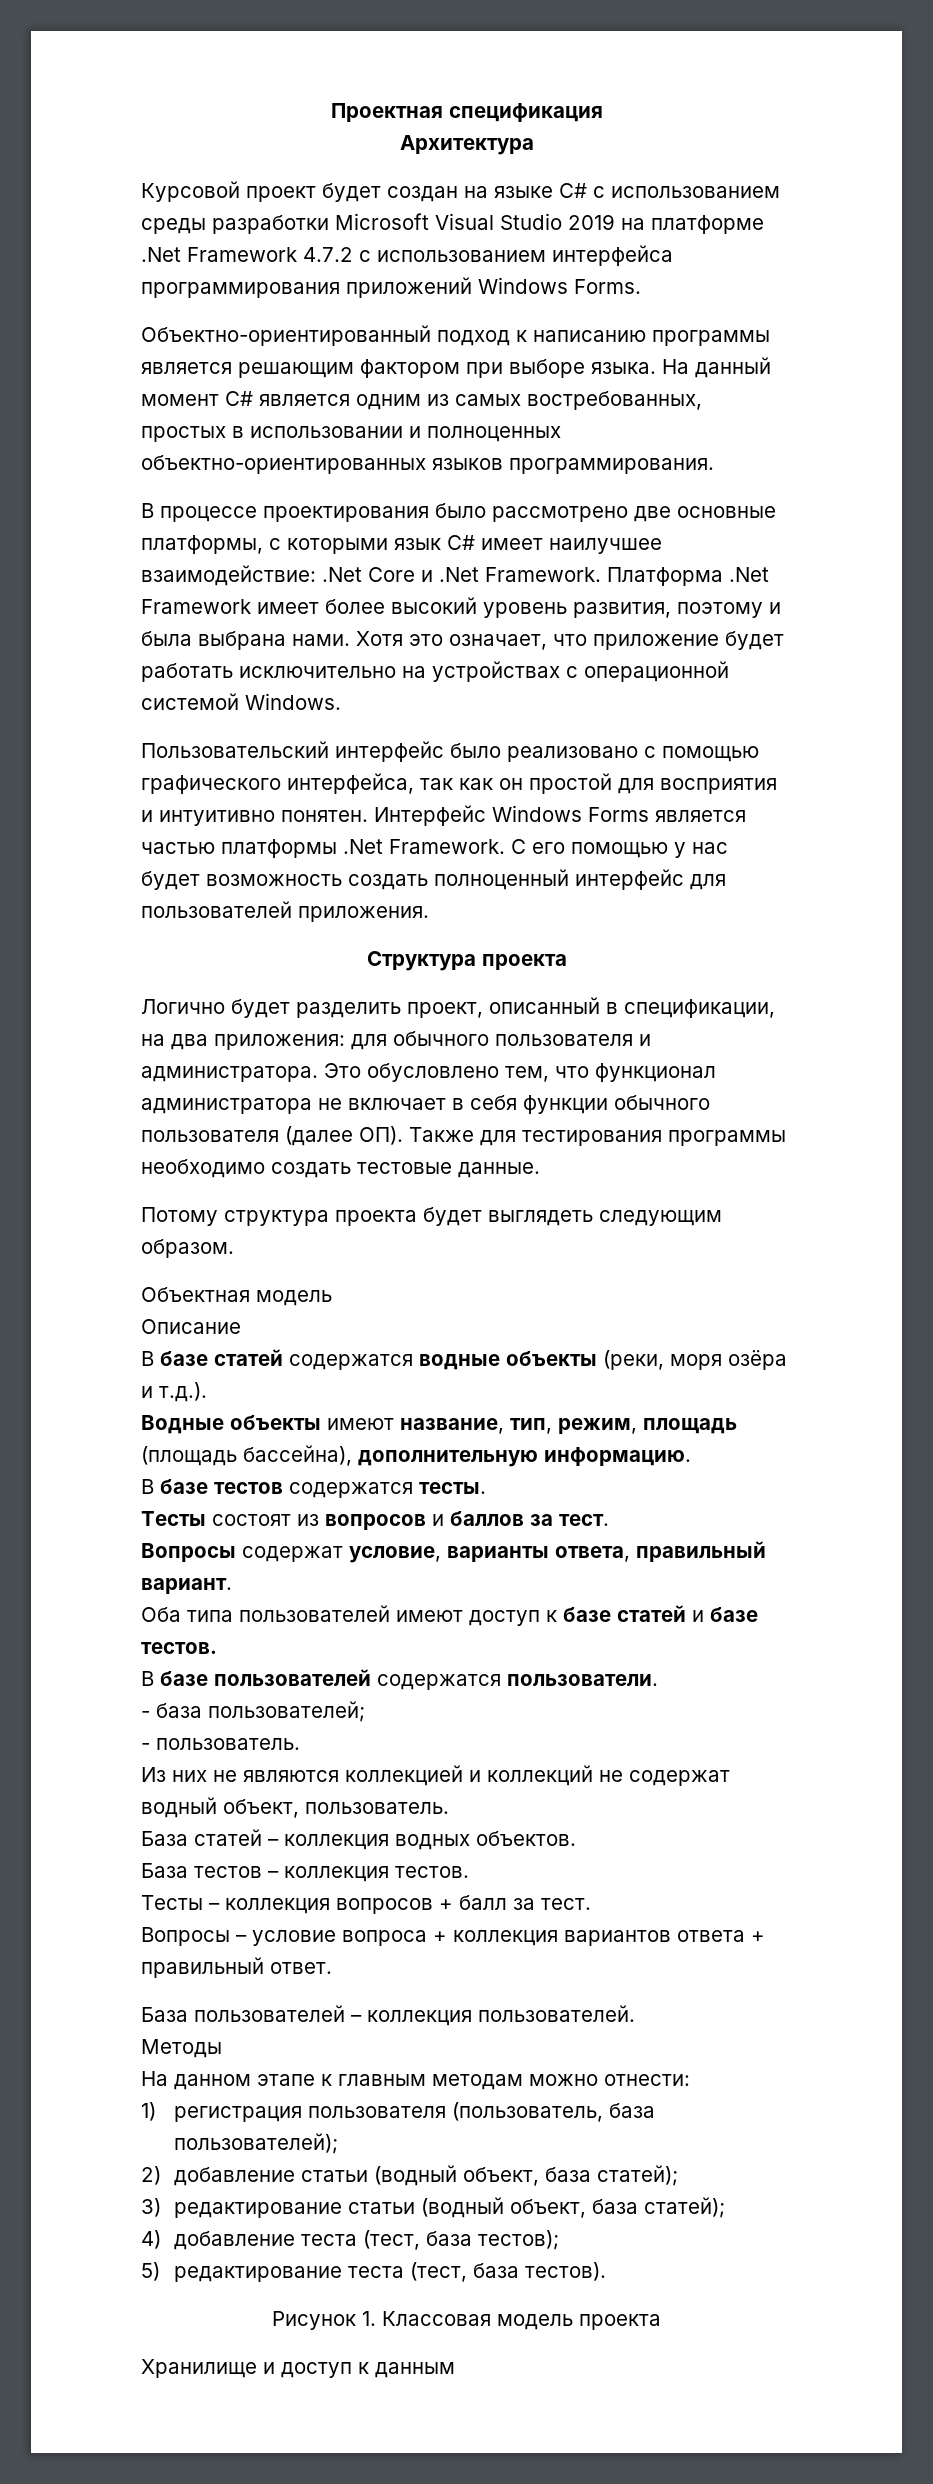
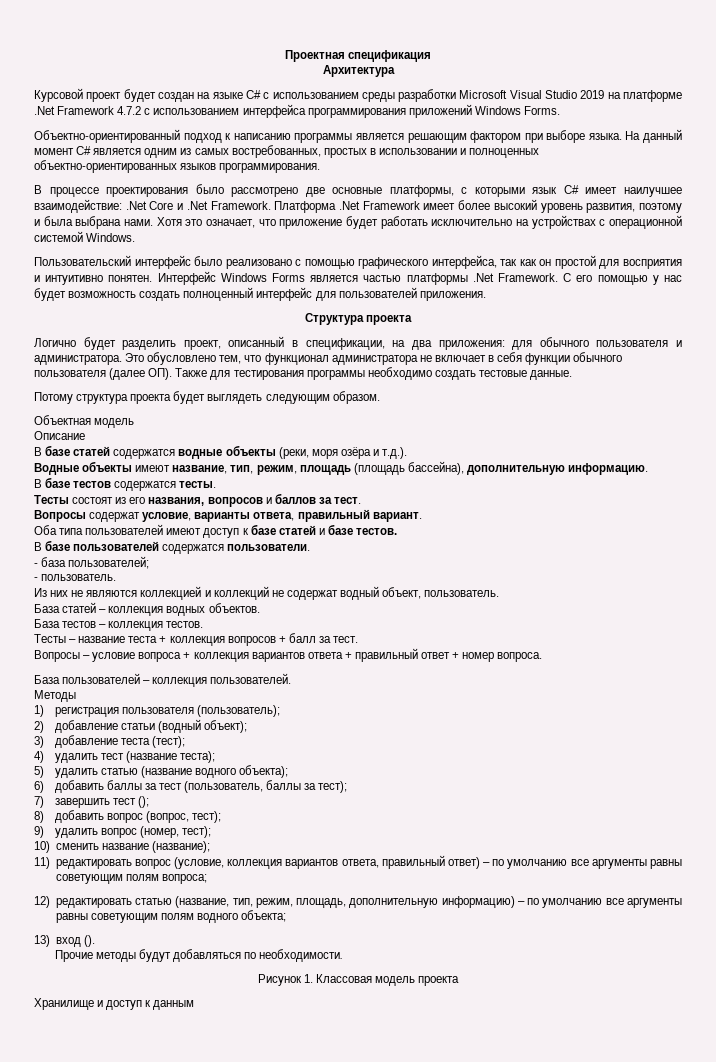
(319, 1520) none -> [129,497,205,506] его названия,
(220, 1906) none -> [78,636,167,643] название теста +
[270,1962,332,1974] ответ. -> [421,652,543,662] ответ + номер вопроса.
[141,2071,690,2090] // На данном этапе к главным методам можно отнести: -> (76, 696) none
[451,2102,655,2122] [173,2133,338,2154] (пользователь, база пользователей); -> [196,705,280,717] (пользователь);
[462,2165,678,2186] [141,2197,725,2218] [141,2230,559,2250] [141,2262,606,2282] объект, база статей); // 3) редактирование статьи (водный объект, база статей); // 4) добавление теста (тест, база тестов); // 5) редактирование теста (тест, база тестов). -> [203,720,247,733] [34,735,185,748] [34,751,215,763] [34,765,289,778] [34,780,348,793] [34,796,149,808] [34,810,221,823] [34,826,211,838] [34,841,210,853] [34,855,682,869] [55,874,207,884] [34,896,682,908] [55,910,287,923] [34,935,95,947] [54,949,344,962] объект); // 3) добавление теста (тест); // 4) удалить тест (название теста); // 5) удалить статью (название водного объекта); // 6) добавить баллы за тест (пользователь, баллы за тест); // 7) завершить тест (); // 8) добавить вопрос (вопрос, тест); // 9) удалить вопрос (номер, тест); // 10) сменить название (название); // 11) редактировать вопрос (условие, коллекция вариантов ответа, правильный ответ) – по умолчанию все аргументы равны советующим полям вопроса; // 12) редактировать статью (название, тип, режим, площадь, дополнительную информацию) – по умолчанию все аргументы равны советующим полям водного объекта; // 13) вход (). // Прочие методы будут добавляться по необходимости.

